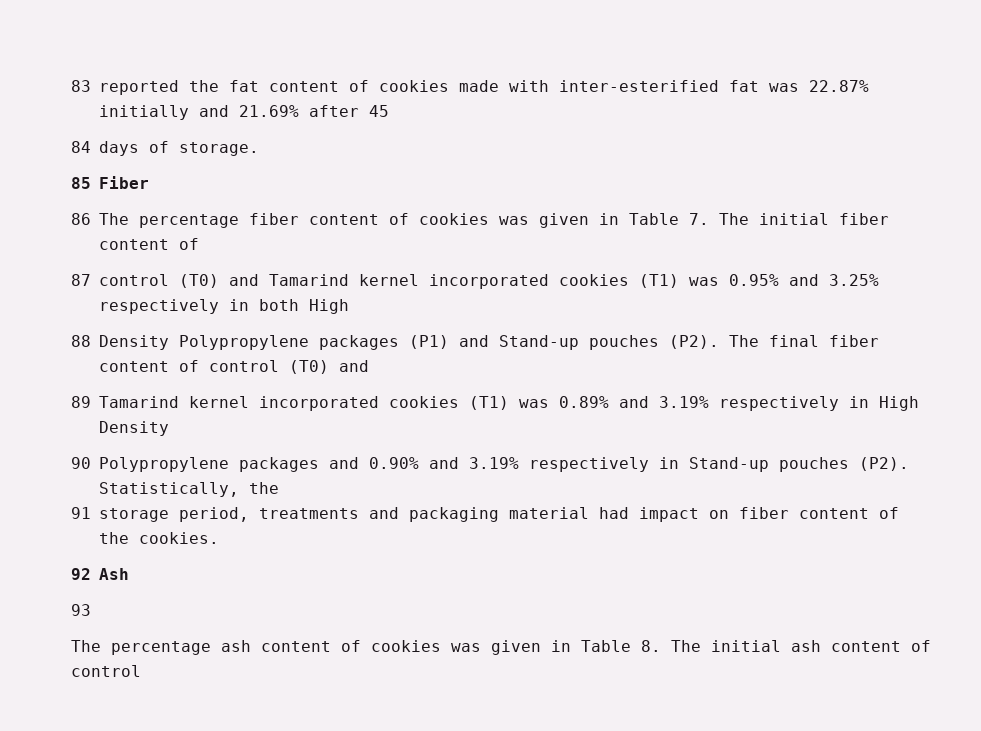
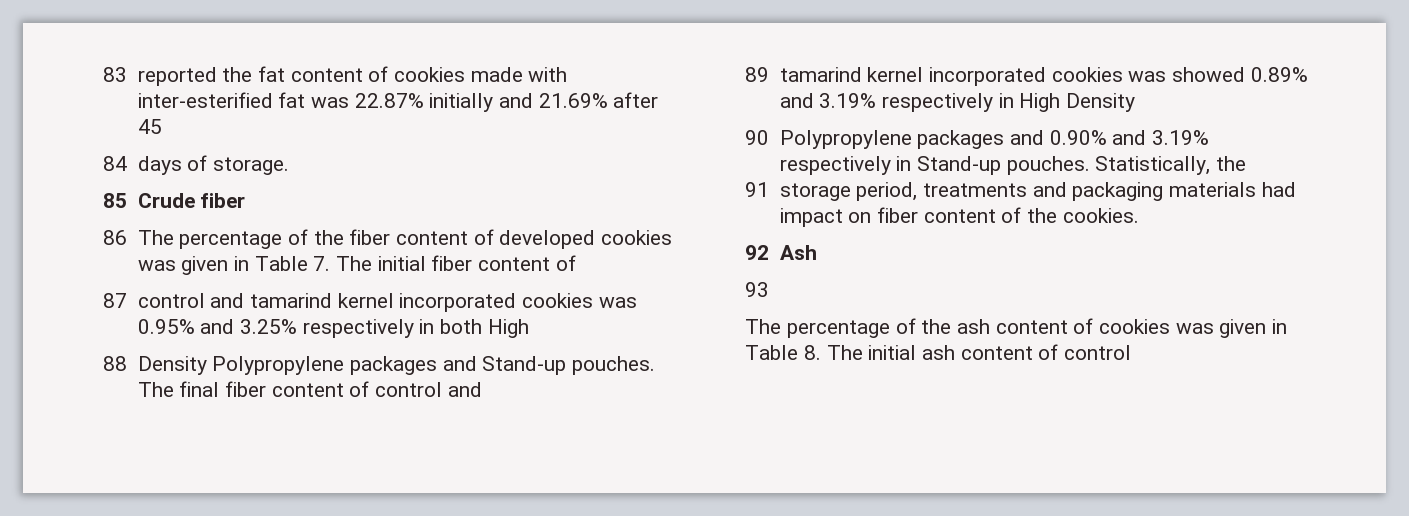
[98,176,149,189] Fiber -> [137,193,246,208] Crude fiber
[248,213,409,225] fiber content of -> [288,229,596,249] of the fiber content of developed
[178,274,679,289] (T0) and Tamarind kernel incorporated cookies (T1) -> [210,293,594,312] and tamarind kernel incorporated cookies
[408,335,449,349] (P1) -> (438, 365) none
[588,335,719,350] pouches (P2). -> [572,356,656,375] pouches.
[288,360,329,374] (T0) -> (443, 389) none
[98,396,549,411] Tamarind kernel incorporated cookies (T1) was -> [779,67,1246,86] tamarind kernel incorporated cookies was showed
[778,457,909,472] pouches (P2). -> [1006,156,1090,175] pouches.
[508,507,589,519] material -> [1169,182,1257,197] materials
(211, 648) none -> [895,318,952,334] of the

